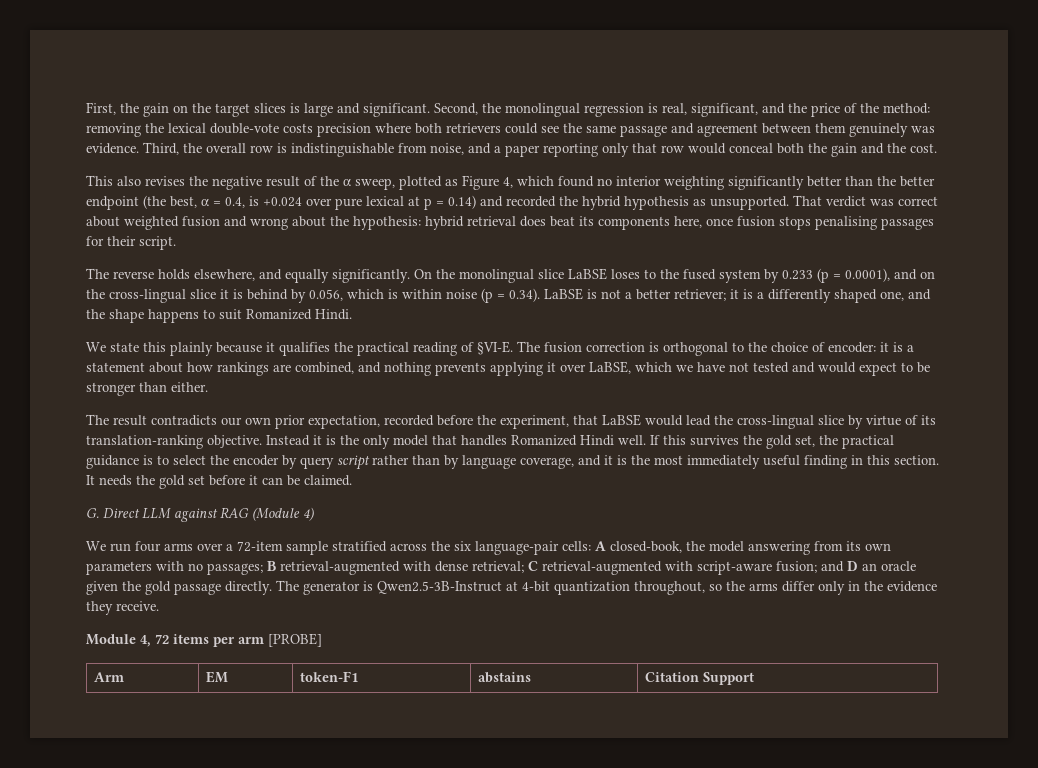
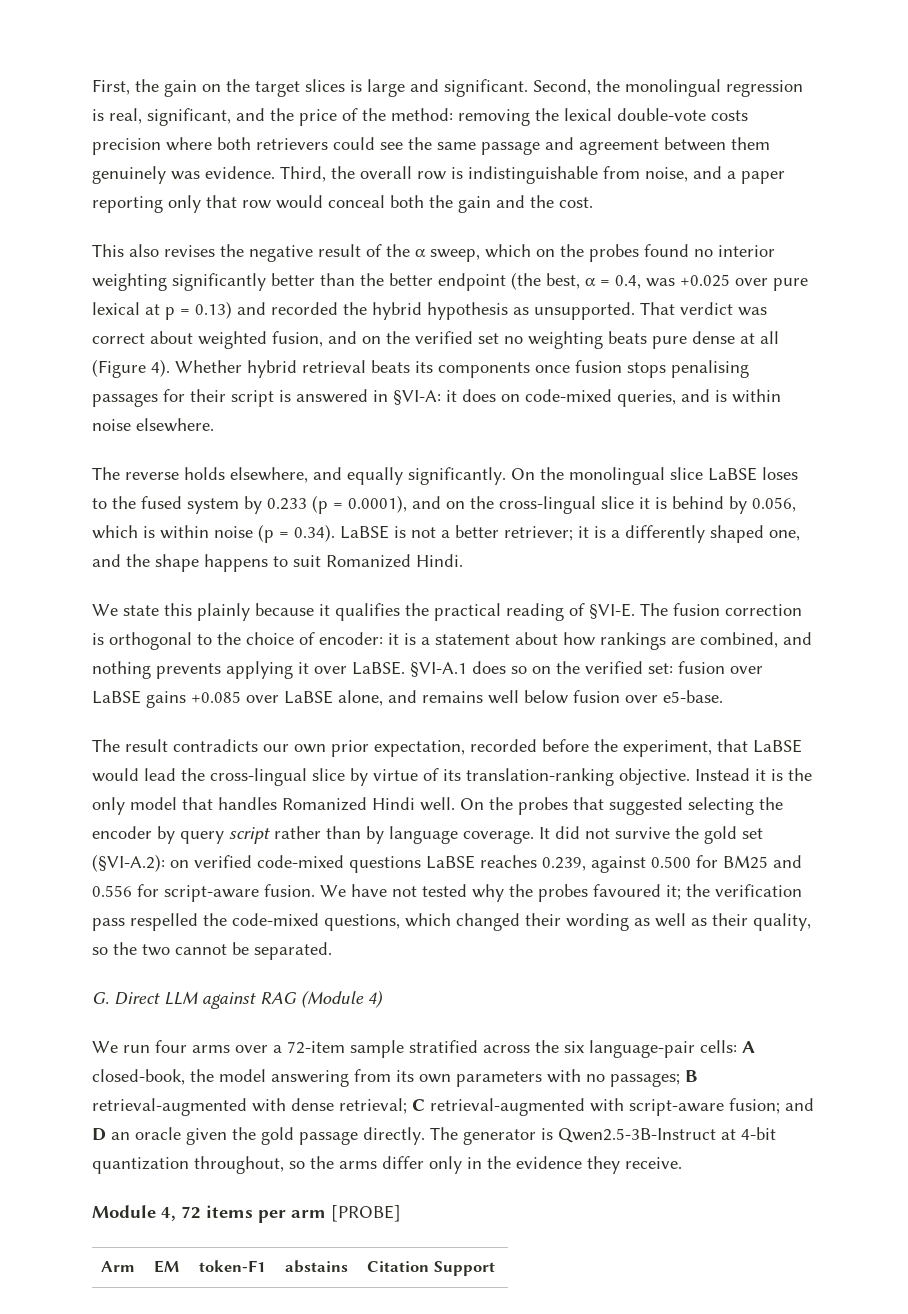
[399,175,554,190] plotted as Figure 4, which -> [485,244,639,262] which on the probes
[249,196,302,207] is +0.024 -> [646,274,730,287] was +0.025
[448,195,476,209] 0.14) -> [195,301,232,319] 0.13)
[182,216,575,230] fusion and wrong about the hypothesis: hybrid retrieval does beat -> [272,331,779,349] [92,359,410,378] fusion, and on the verified set no weighting beats pure dense at all (Figure 4). Whether hybrid retrieval beats
[674,216,702,228] here, -> (530, 370) none
[139,236,176,250] script. -> [231,389,781,407] [92,418,214,432] script is answered in §VI-A: it does on code-mixed queries, and is within noise elsewhere.
[589,361,930,376] [86,382,208,396] LaBSE, which we have not tested and would expect to be stronger than either. -> [352,661,763,677] [92,690,723,708] LaBSE. §VI-A.1 does so on the verified set: fusion over LaBSE gains +0.085 over LaBSE alone, and remains well below fusion over e5-base.
[650,435,894,449] [86,455,206,469] If this survives the gold set, the practical guidance is to select -> [460,797,754,815] On the probes that suggested selecting
[520,455,939,469] [86,475,352,489] coverage, and it is the most immediately useful finding in this section. It needs the gold set before it can be claimed. -> [463,826,763,844] [92,854,802,873] [92,884,802,902] [92,913,811,931] [92,942,332,960] coverage. It did not survive the gold set (§VI-A.2): on verified code-mixed questions LaBSE reaches 0.239, against 0.500 for BM25 and 0.556 for script-aware fusion. We have not tested why the probes favoured it; the verification pass respelled the code-mixed questions, which changed their wording as well as their quality, so the two cannot be separated.

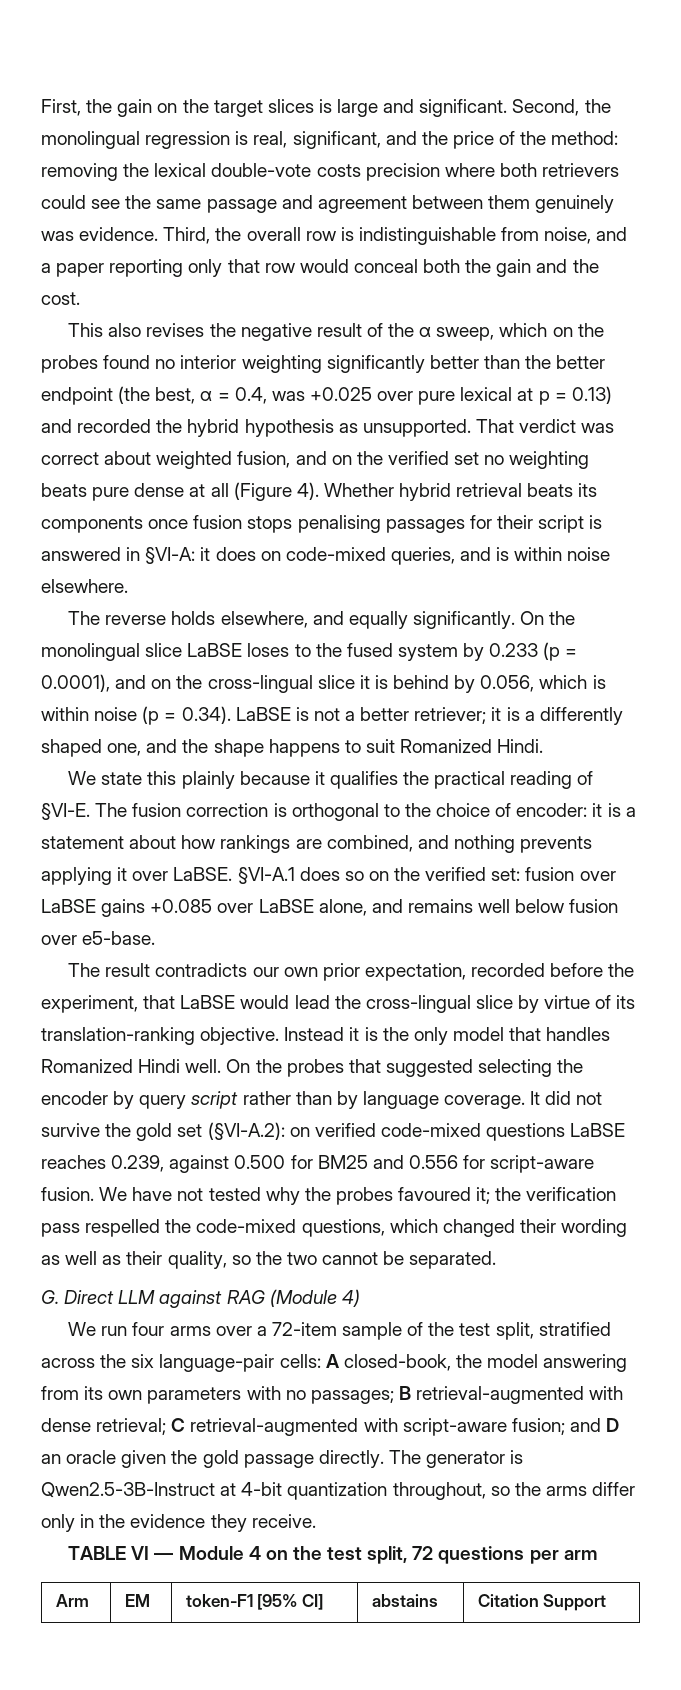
(404, 1049) none -> [407,1322,534,1340] of the test split,
[92,1205,253,1221] Module 4, 72 items -> [68,1546,525,1564] TABLE VI — Module 4 on the test split, 72 questions
[331,1205,401,1222] [PROBE] -> (598, 1555) none
(266, 1266) none -> [257,1594,323,1610] [95% CI]

